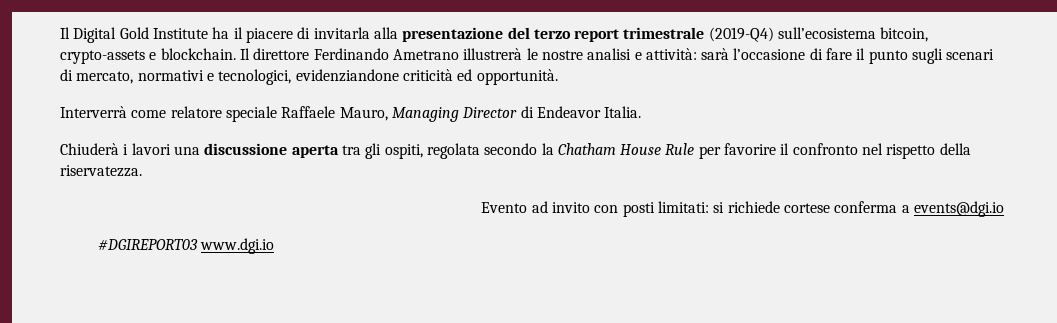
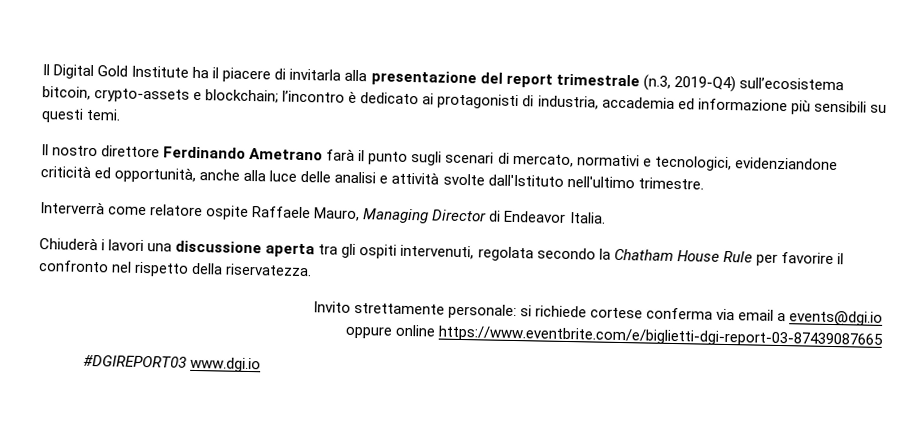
[533,29,571,39] terzo -> (503, 78) none
[708,27,774,42] (2019-Q4) -> [642,74,736,93] (n.3, 2019-Q4)
[160,48,853,60] blockchain. Il direttore Ferdinando Ametrano illustrerà le nostre analisi e attività: sarà l’occasione di fare -> [205,89,887,115] [41,108,122,123] [41,144,356,161] blockchain; l’incontro è dedicato ai protagonisti di industria, accademia ed informazione più sensibili su questi temi. // Il nostro direttore Ferdinando Ametrano farà
[476,69,558,85] opportunità. -> [114,166,704,190] opportunità, anche alla luce delle analisi e attività svolte dall'Istituto nell'ultimo trimestre.
[225,106,277,122] speciale -> [205,205,250,220] ospite
[384,144,423,159] ospiti, -> [359,244,475,260] ospiti intervenuti,
[481,201,710,217] Evento ad invito con posti limitati: -> [312,301,517,320] Invito strettamente personale:
(898, 207) none -> [715,308,774,321] via email
(1005, 209) none -> [344,324,883,348] // oppure online https://www.eventbrite.com/e/biglietti-dgi-report-03-87439087665

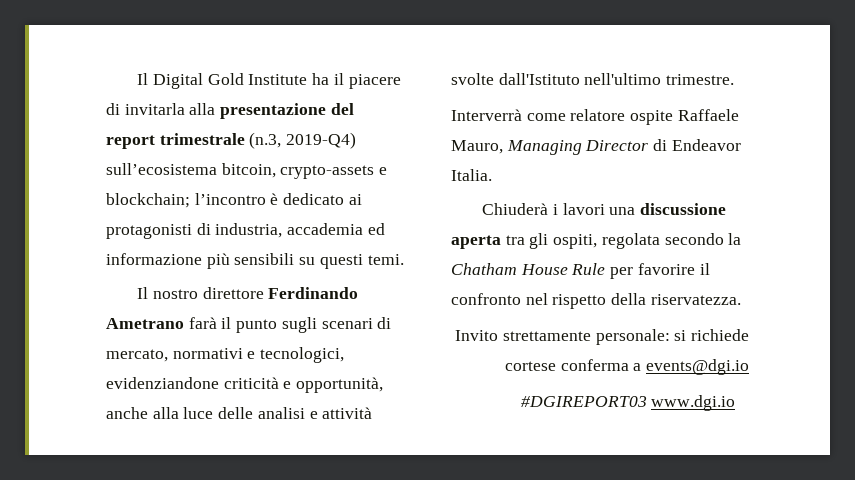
[94,167,112,179] ed -> [283,381,292,389] e
[359,244,475,260] ospiti intervenuti, -> [553,234,598,249] ospiti,
[715,308,774,321] via email -> (629, 365) none
[344,324,883,348] // oppure online https://www.eventbrite.com/e/biglietti-dgi-report-03-87439087665 -> (749, 367) none

